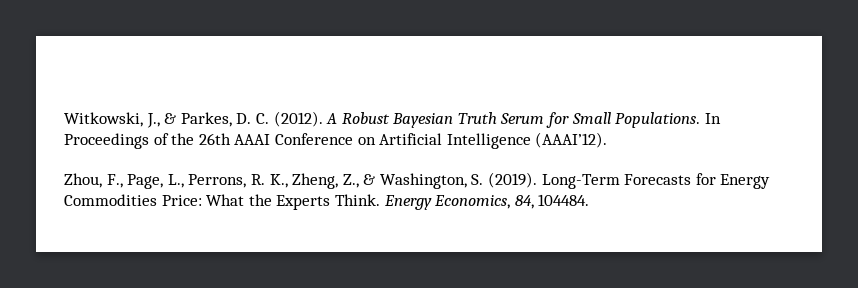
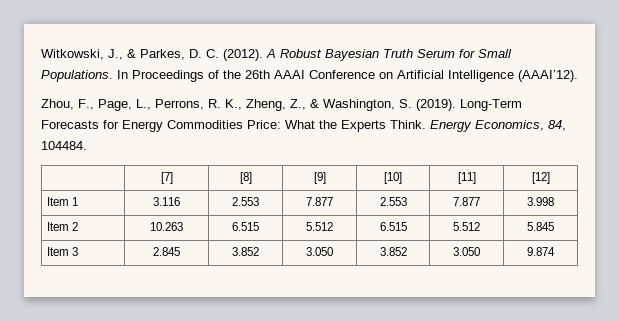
(590, 200) none -> [160,172,173,184] [239,172,252,184] [313,172,326,184] [384,172,402,184] [457,172,476,184] [531,172,550,184] [46,197,78,206] [153,197,180,206] [232,197,259,206] [306,197,333,206] [379,197,407,206] [453,197,480,206] [527,197,554,206] [46,222,78,231] [150,222,183,231] [232,222,259,231] [306,222,333,231] [379,222,407,231] [453,222,480,231] [527,222,554,231] [46,247,78,256] [153,247,180,256] [232,247,259,256] [306,247,333,256] [379,247,407,256] [453,247,480,256] [527,247,555,256] // | [7] | [8] | [9] | [10] | [11] | [12] // Item 1 | 3.116 | 2.553 | 7.877 | 2.553 | 7.877 | 3.998 // Item 2 | 10.263 | 6.515 | 5.512 | 6.515 | 5.512 | 5.845 // Item 3 | 2.845 | 3.852 | 3.050 | 3.852 | 3.050 | 9.874

